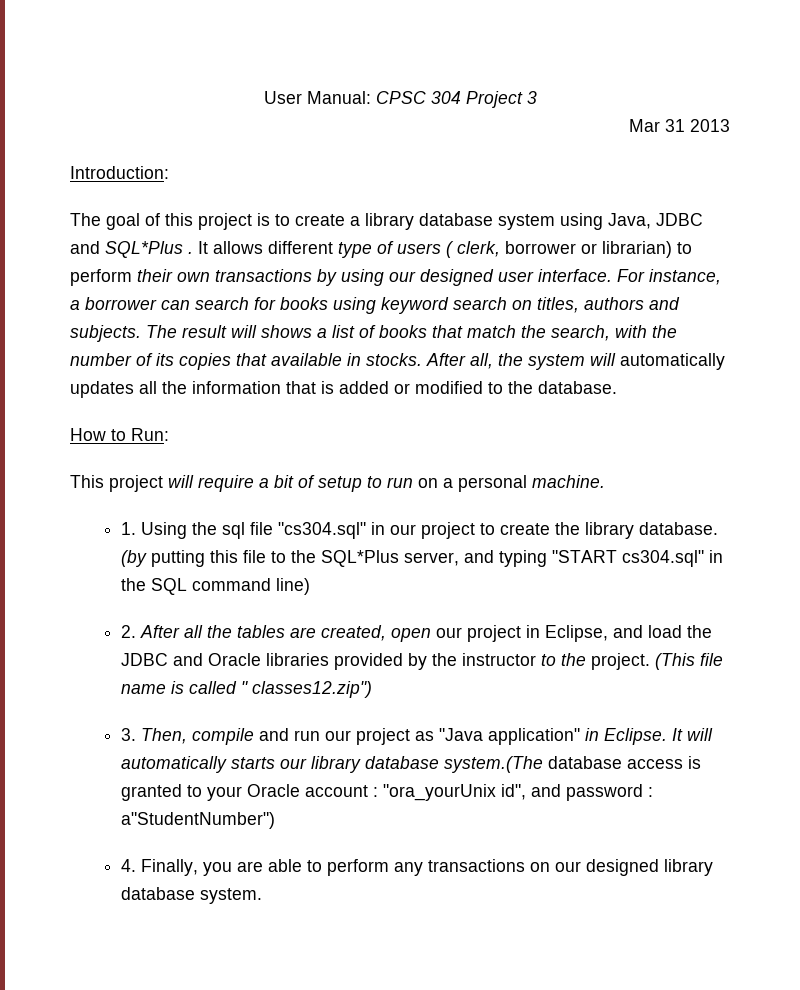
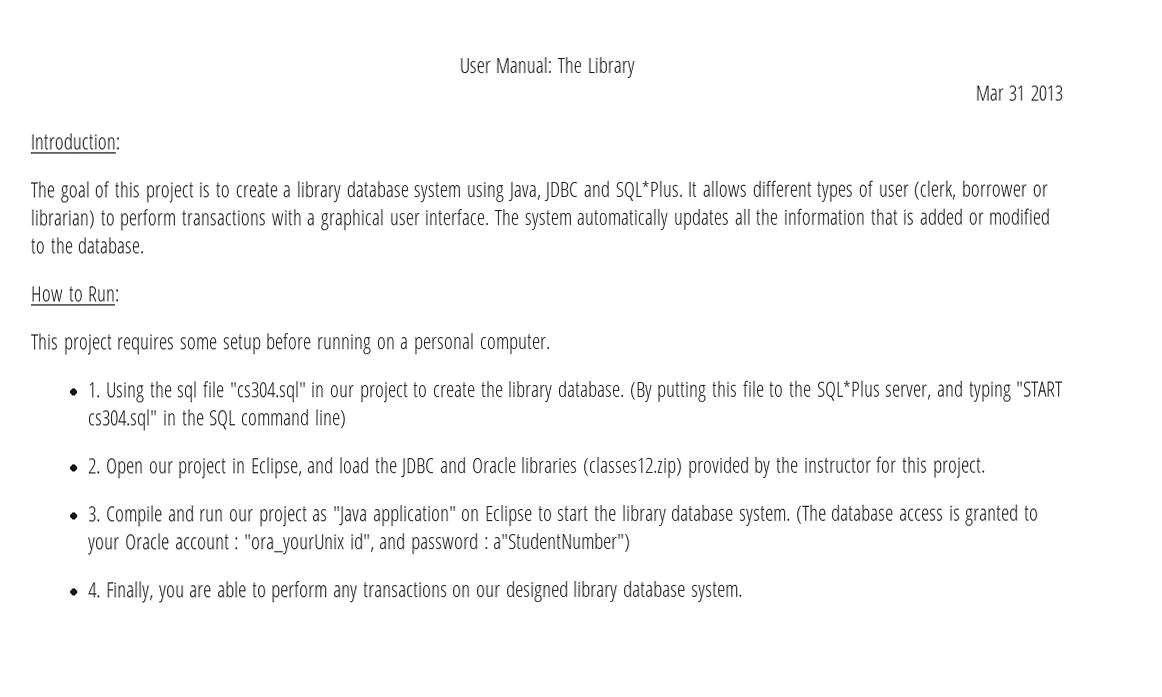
[375,91,537,108] CPSC 304 Project 3 -> [556,56,635,78] The Library
[105,241,193,258] SQL*Plus . -> [614,180,683,201] SQL*Plus.
[338,241,500,258] type of users ( clerk, -> [816,180,957,202] types of user (clerk,
[137,269,721,286] [70,297,680,314] [70,325,677,342] [70,353,616,370] their own transactions by using our designed user interface. For instance, a borrower can search for books using keyword search on titles, authors and subjects. The result will shows a list of books that match the search, with the number of its copies that available in stocks. After all, the system will -> [181,209,572,231] transactions with a graphical user interface. The system
[168,475,413,492] will require a bit of setup to run -> [116,333,373,355] requires some setup before running
[532,475,605,488] machine. -> [478,334,551,355] computer.
[120,550,147,567] (by -> [629,381,653,402] (By
[139,625,431,642] After all the tables are created, open -> [106,458,145,479] Open
(329, 659) none -> [583,456,684,478] (classes12.zip)
[540,653,586,666] to the -> [876,456,929,473] for this
[654,653,723,670] [120,681,372,698] (This file name is called " classes12.zip") -> (986, 467) none
[140,728,254,745] Then, compile -> [106,505,164,527] Compile
[584,728,713,745] [120,756,543,773] in Eclipse. It will automatically starts our library database system.(The -> [461,504,827,527] on Eclipse to start the library database system. (The

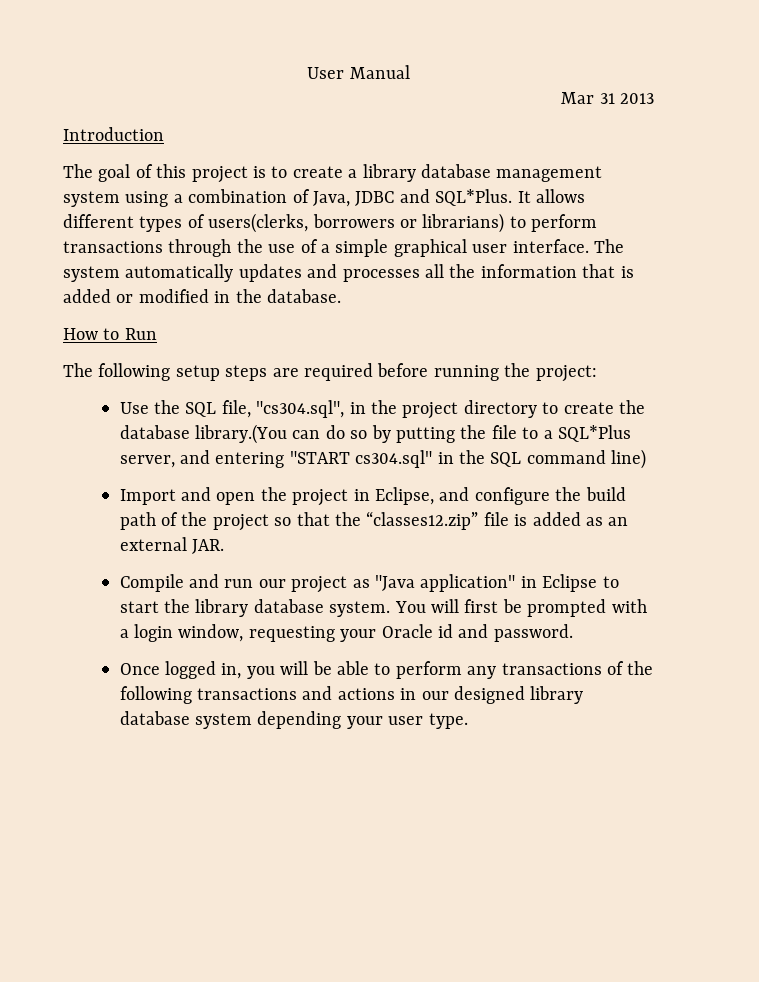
[495,56,635,78] Manual: The Library -> [349,65,410,79] Manual
[30,133,120,150] Introduction: -> [63,127,164,141] Introduction
(409, 189) none -> [496,166,603,182] management
(505, 192) none -> [173,189,310,203] a combination of
[877,180,1048,200] [30,209,316,231] user (clerk, borrower or librarian) to perform transactions with a -> [208,213,598,233] [63,239,389,257] users(clerks, borrowers or librarians) to perform transactions through the use of a simple
(730, 219) none -> [307,264,420,282] and processes
[30,238,45,254] to -> [214,291,231,303] in
[87,286,120,302] [30,333,551,355] [88,380,739,403] Run: // This project requires some setup before running on a personal computer. // 1. Using the sql file "cs304.sql" in our project to create the library database. (By putting this -> [124,328,157,340] [63,363,597,382] [119,400,646,419] [119,424,487,444] Run // The following setup steps are required before running the project: // Use the SQL file, "cs304.sql", in the project directory to create the database library.(You can do so by putting the
[789,380,813,397] the -> [543,430,553,439] a
[968,381,1012,402] typing -> [215,452,285,468] entering
[88,456,986,479] [88,506,102,522] 2. Open our project in Eclipse, and load the JDBC and Oracle libraries (classes12.zip) provided by the instructor for this project. // 3. -> [119,487,626,506] [119,511,629,531] [119,537,225,554] Import and open the project in Eclipse, and configure the build path of the project so that the “classes12.zip” file is added as an external JAR. //
[461,509,481,522] on -> [520,576,537,588] in
[795,504,1040,526] [87,532,632,555] [88,581,213,603] (The database access is granted to your Oracle account : "ora_yourUnix id", and password : a"StudentNumber") // 4. Finally, you are -> [394,599,647,617] [119,624,573,642] [119,661,332,679] You will first be prompted with a login window, requesting your Oracle id and password. // Once logged in, you will be
[452,580,743,603] on our designed library database system. -> [607,661,654,675] [119,686,584,704] [119,711,468,729] of the following transactions and actions in our designed library database system depending your user type.

